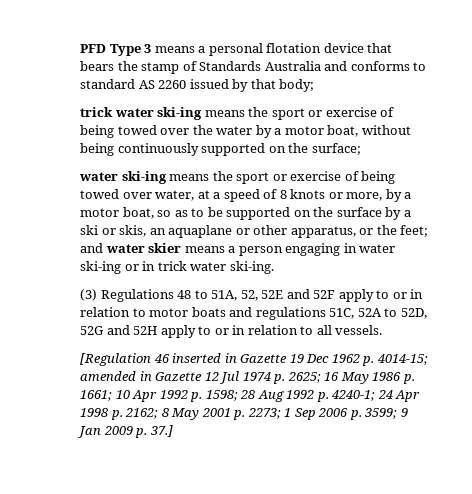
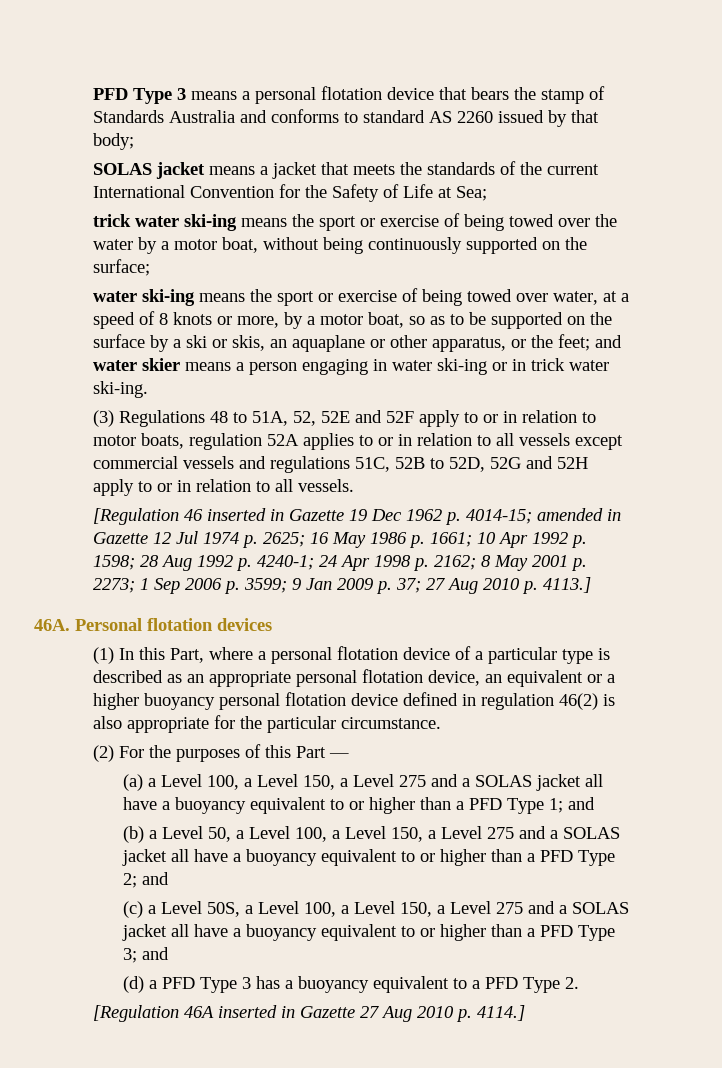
(315, 85) none -> [93,161,600,179] [93,184,488,202] // SOLAS jacket means a jacket that meets the standards of the current International Convention for the Safety of Life at Sea;
[191,307,226,317] boats -> [141,433,624,450] [93,456,235,469] boats, regulation 52A applies to or in relation to all vessels except commercial vessels
[357,308,382,317] 52A -> [395,457,426,469] 52B
[149,425,173,437] 37.] -> [396,577,592,594] [34,618,272,631] [93,646,611,664] [93,669,616,687] [93,692,616,710] [93,715,442,733] [93,744,350,762] [122,774,603,791] [122,797,595,814] [122,826,620,843] [121,849,615,866] [122,872,169,888] [122,901,629,918] [121,924,615,941] [122,947,169,963] [122,976,579,993] [93,1005,526,1022] 37; 27 Aug 2010 p. 4113.] // 46A. Personal flotation devices // (1) In this Part, where a personal flotation device of a particular type is described as an appropriate personal flotation device, an equivalent or a higher buoyancy personal flotation device defined in regulation 46(2) is also appropriate for the particular circumstance. // (2) For the purposes of this Part — // (a) a Level 100, a Level 150, a Level 275 and a SOLAS jacket all have a buoyancy equivalent to or higher than a PFD Type 1; and // (b) a Level 50, a Level 100, a Level 150, a Level 275 and a SOLAS jacket all have a buoyancy equivalent to or higher than a PFD Type 2; and // (c) a Level 50S, a Level 100, a Level 150, a Level 275 and a SOLAS jacket all have a buoyancy equivalent to or higher than a PFD Type 3; and // (d) a PFD Type 3 has a buoyancy equivalent to a PFD Type 2. // [Regulation 46A inserted in Gazette 27 Aug 2010 p. 4114.]

